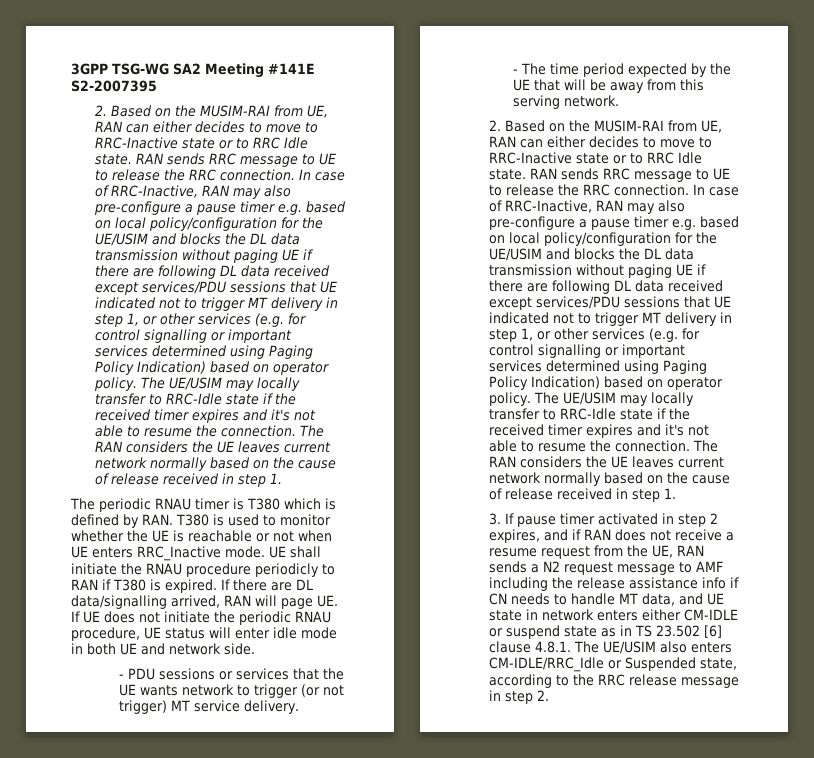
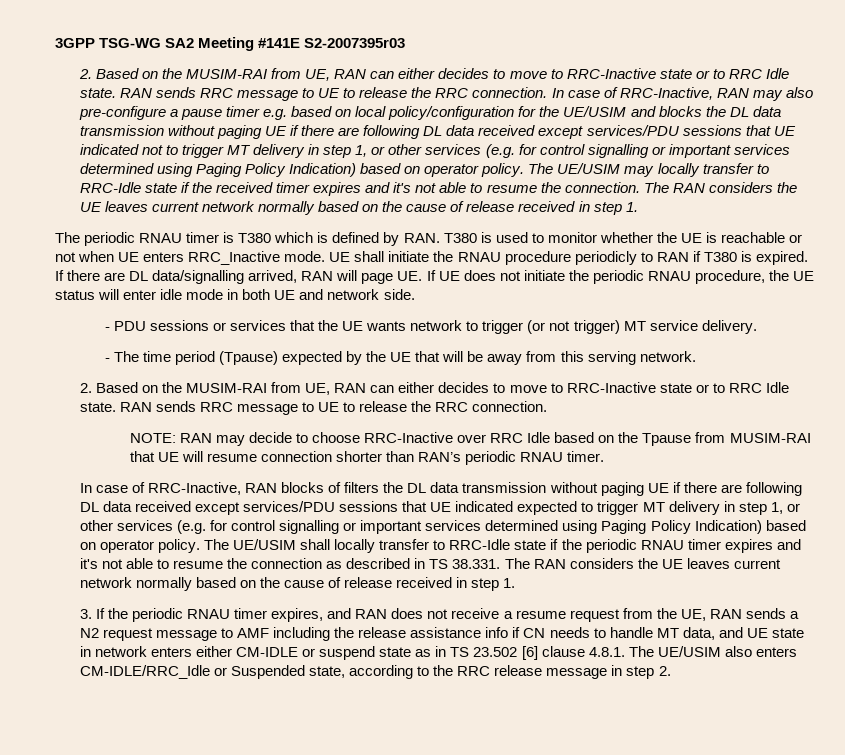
[71,80,157,92] S2-2007395 -> [304,38,406,48] S2-2007395r03
(140, 634) none -> [768,270,789,281] the
(624, 70) none -> [219,351,279,365] (Tpause)
[692,184,739,196] [488,200,685,214] [488,216,739,230] [488,232,717,246] [488,248,615,261] In case of RRC-Inactive, RAN may also pre-configure a pause timer e.g. based on local policy/configuration for the UE/USIM and blocks -> [129,432,811,446] [129,451,605,465] [79,482,380,495] // NOTE: RAN may decide to choose RRC-Inactive over RRC Idle based on the Tpause from MUSIM-RAI that UE will resume connection shorter than RAN’s periodic RNAU timer. // In case of RRC-Inactive, RAN blocks of filters
[552,313,574,324] not -> [517,501,578,515] expected
[619,392,694,406] [488,408,690,420] [488,424,709,438] [488,440,690,452] may locally transfer to RRC-Idle state if the received timer expires and it's not able to resume the connection. -> [300,539,801,553] [79,558,501,569] shall locally transfer to RRC-Idle state if the periodic RNAU timer expires and it's not able to resume the connection as described in TS 38.331.
[516,513,718,527] pause timer activated in step 2 -> [108,608,268,622] the periodic RNAU timer
[571,529,581,540] if -> (352, 613) none

